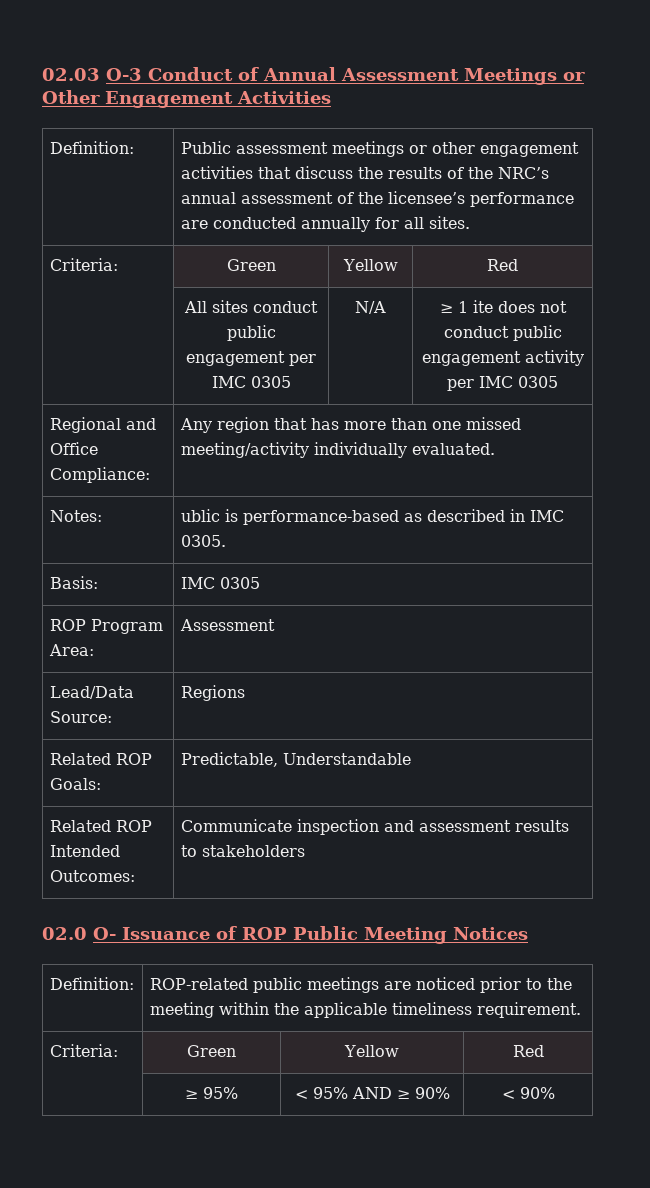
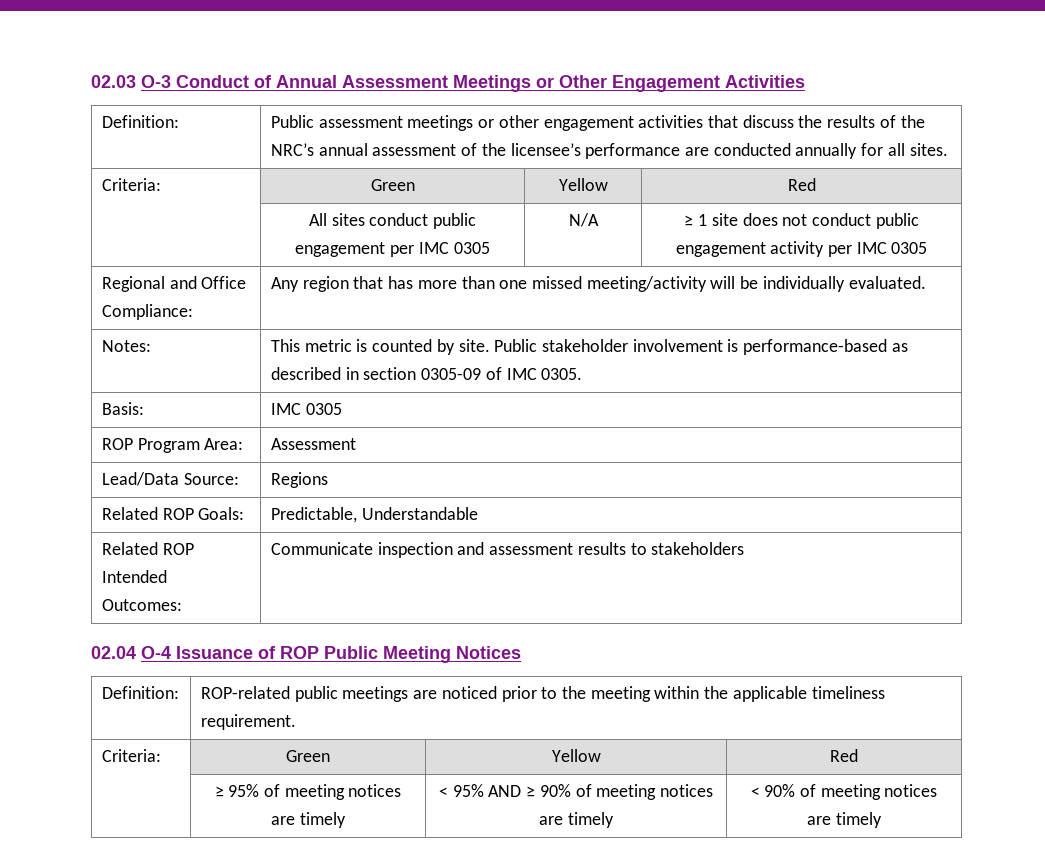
[472,300,493,313] ite -> [711,213,738,226] site
(309, 450) none -> [710,276,759,289] will be
[180,509,220,522] ublic -> [270,339,723,355] This metric is counted by site. Public stakeholder involvement
(525, 515) none -> [363,367,502,380] section 0305-09 of
[42,927,116,940] 02.0 O- -> [91,646,171,659] 02.04 O-4
(238, 1093) none -> [264,784,402,800] [271,812,346,828] of meeting notices are timely
[501,1087,555,1099] | < 90% -> [575,784,714,800] [539,812,614,828] [750,784,938,800] [807,812,882,828] of meeting notices are timely | < 90% of meeting notices are timely

